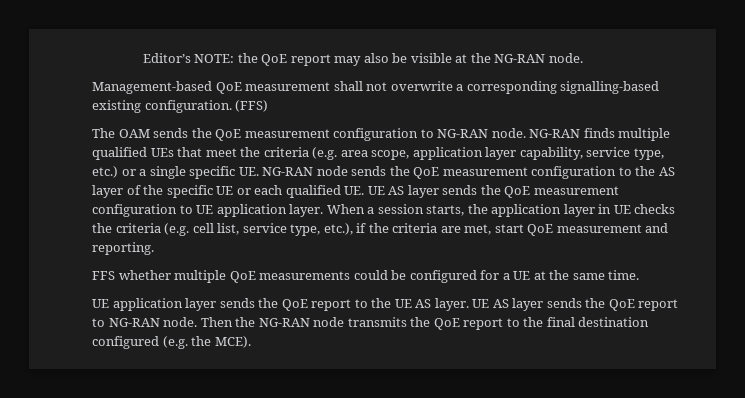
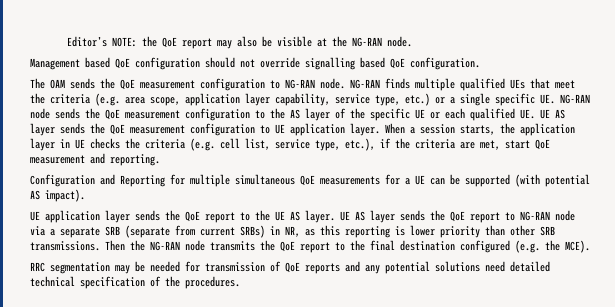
[92,81,660,94] [92,100,141,113] Management-based QoE measurement shall not overwrite a corresponding signalling-based existing -> [30,57,405,70] Management based QoE configuration should not override signalling based QoE
[235,100,269,112] (FFS) -> (480, 63) none
[92,270,640,283] FFS whether multiple QoE measurements could be configured for a UE at the same time. -> [30,174,590,187] [30,189,85,202] Configuration and Reporting for multiple simultaneous QoE measurements for a UE can be supported (with potential AS impact).
[163,317,198,327] node. -> [555,210,575,221] [30,225,555,238] [30,241,100,251] node via a separate SRB (separate from current SRBs) in NR, as this reporting is lower priority than other SRB transmissions.
(251, 342) none -> [30,261,550,274] [30,276,240,289] // RRC segmentation may be needed for transmission of QoE reports and any potential solutions need detailed technical specification of the procedures.

